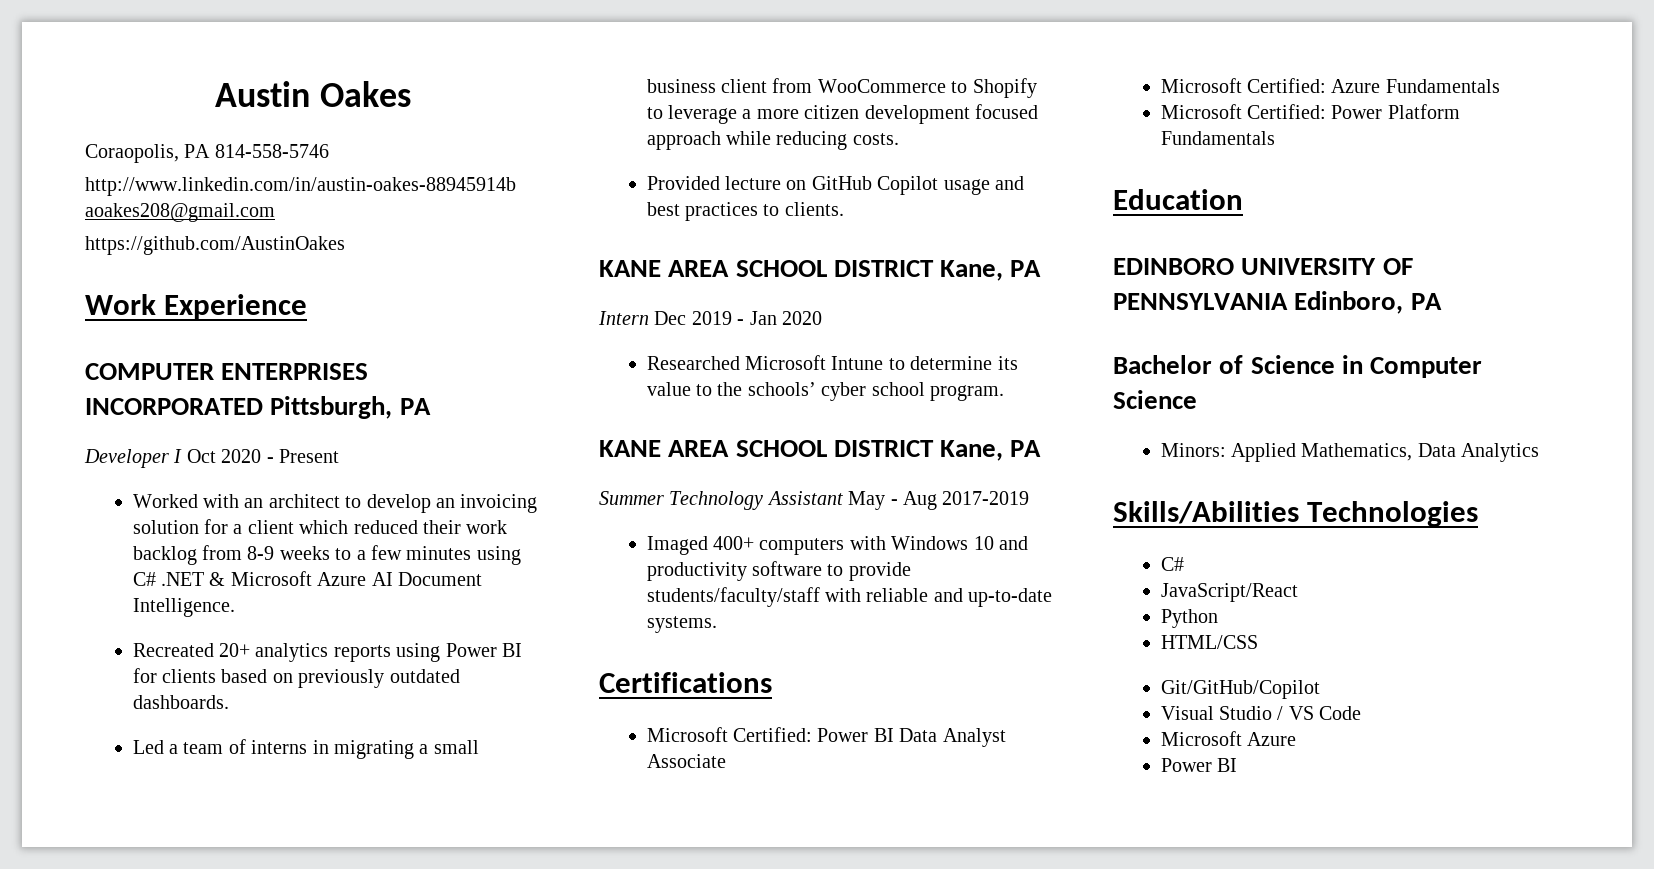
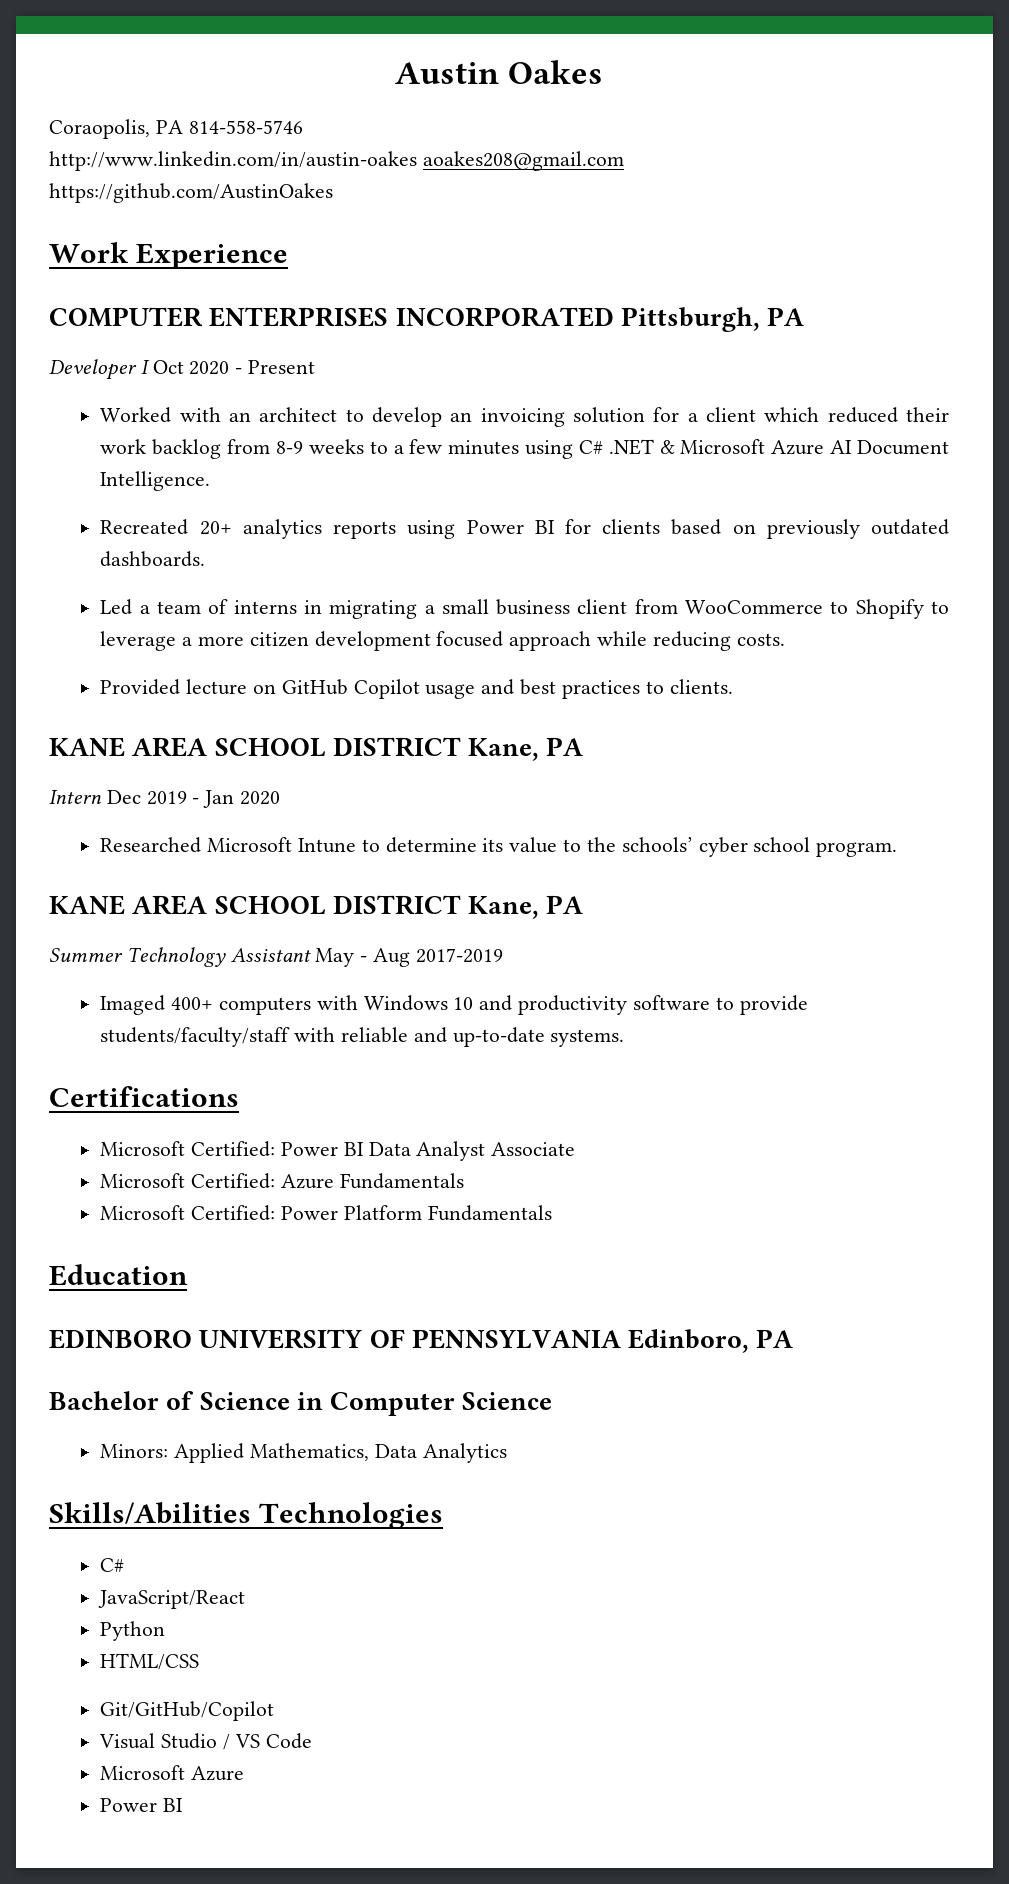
[85,177,516,196] http://www.linkedin.com/in/austin-oakes-88945914b -> [49,151,417,171] http://www.linkedin.com/in/austin-oakes

